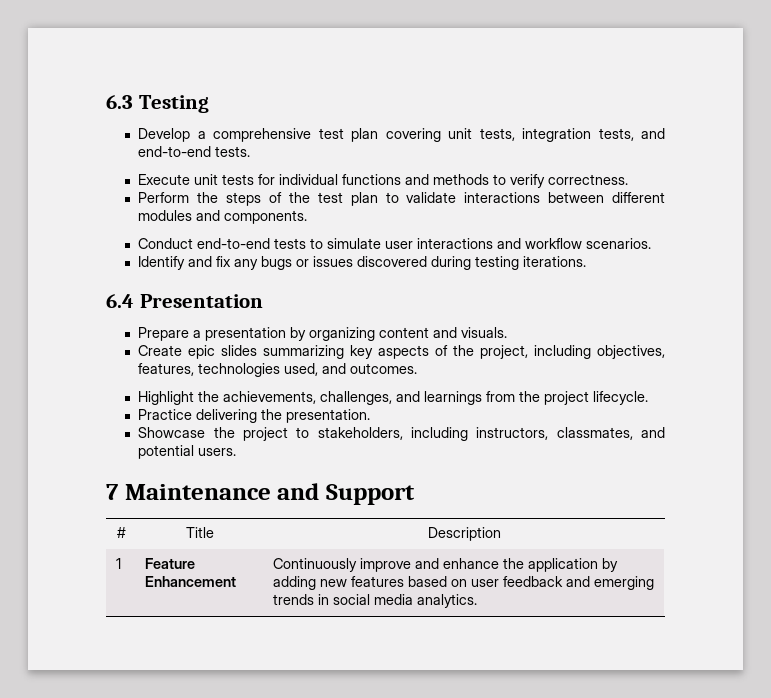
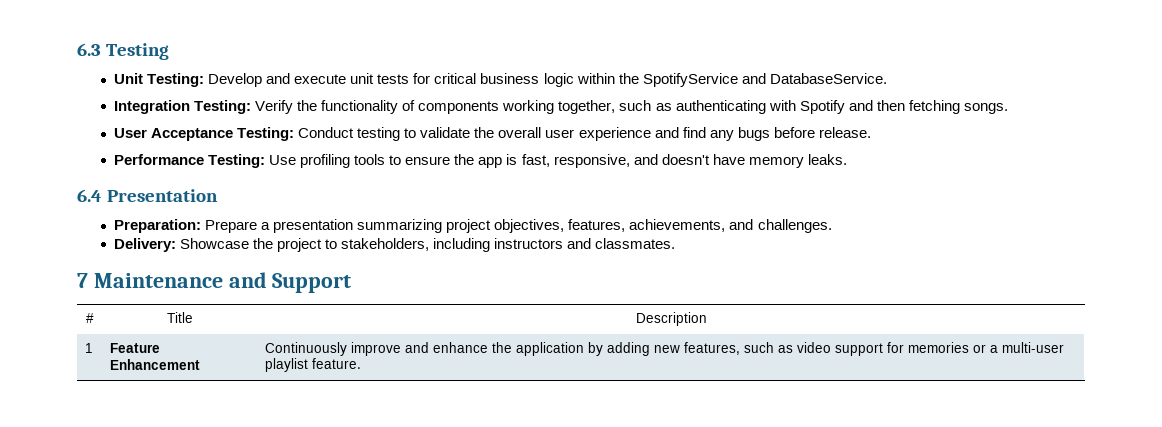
[138,128,666,142] [138,146,251,157] [138,174,629,188] [138,192,665,206] [138,210,308,224] [138,238,652,249] [138,256,587,270] Develop a comprehensive test plan covering unit tests, integration tests, and end-to-end tests. // Execute unit tests for individual functions and methods to verify correctness. // Perform the steps of the test plan to validate interactions between different modules and components. // Conduct end-to-end tests to simulate user interactions and workflow scenarios. // Identify and fix any bugs or issues discovered during testing iterations. -> [114,73,887,87] [114,100,1008,114] [114,127,871,141] [114,154,847,168] Unit Testing: Develop and execute unit tests for critical business logic within the SpotifyService and DatabaseService. // Integration Testing: Verify the functionality of components working together, such as authenticating with Spotify and then fetching songs. // User Acceptance Testing: Conduct testing to validate the overall user experience and find any bugs before release. // Performance Testing: Use profiling tools to ensure the app is fast, responsive, and doesn't have memory leaks.
(263, 301) none -> [114,219,202,233] Preparation:
[290,327,508,341] [138,345,666,359] [138,363,418,377] [138,391,649,405] [138,409,371,423] by organizing content and visuals. // Create epic slides summarizing key aspects of the project, including objectives, features, technologies used, and outcomes. // Highlight the achievements, challenges, and learnings from the project lifecycle. // Practice delivering the presentation. // -> [357,219,832,233] [114,238,177,252] summarizing project objectives, features, achievements, and challenges. // Delivery:
[476,427,666,440] [138,445,237,459] instructors, classmates, and potential users. -> [494,238,676,249] instructors and classmates.
[350,576,654,590] [272,594,477,608] features based on user feedback and emerging trends in social media analytics. -> [684,342,1065,356] [265,358,362,372] features, such as video support for memories or a multi-user playlist feature.

